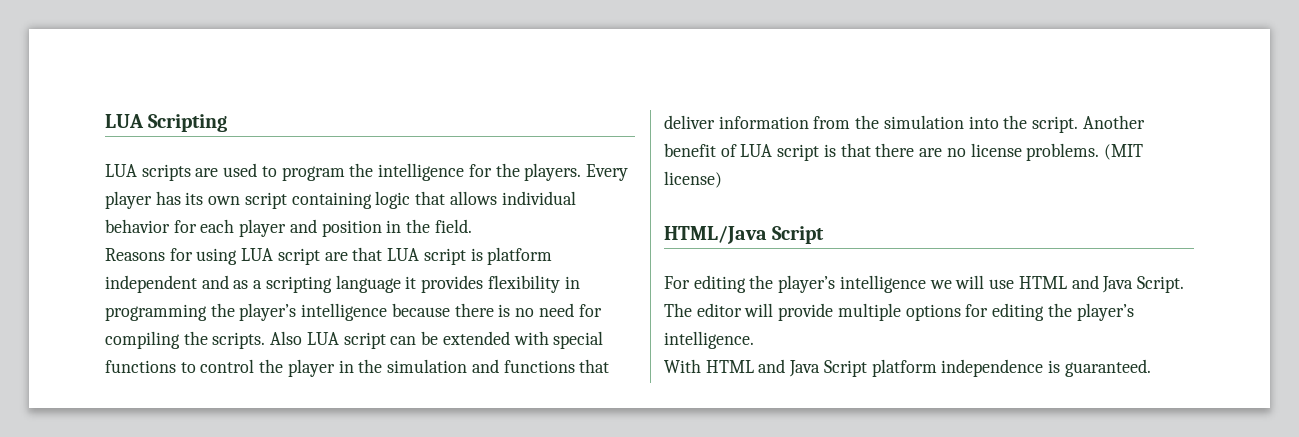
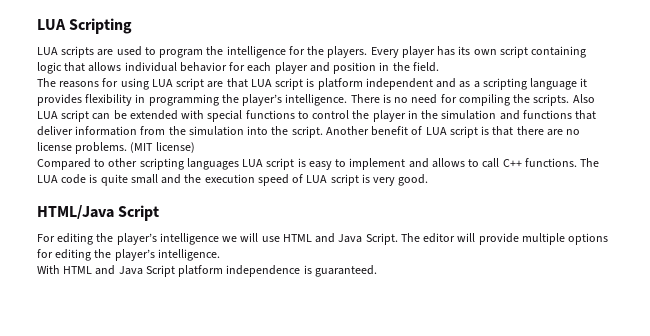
[105,248,165,261] Reasons -> [37,78,100,88] The reasons
[301,303,494,321] intelligence because there -> [285,94,380,106] intelligence. There
(722, 179) none -> [37,158,600,170] [37,174,429,186] // Compared to other scripting languages LUA script is easy to implement and allows to call C++ functions. The LUA code is quite small and the execution speed of LUA script is very good.

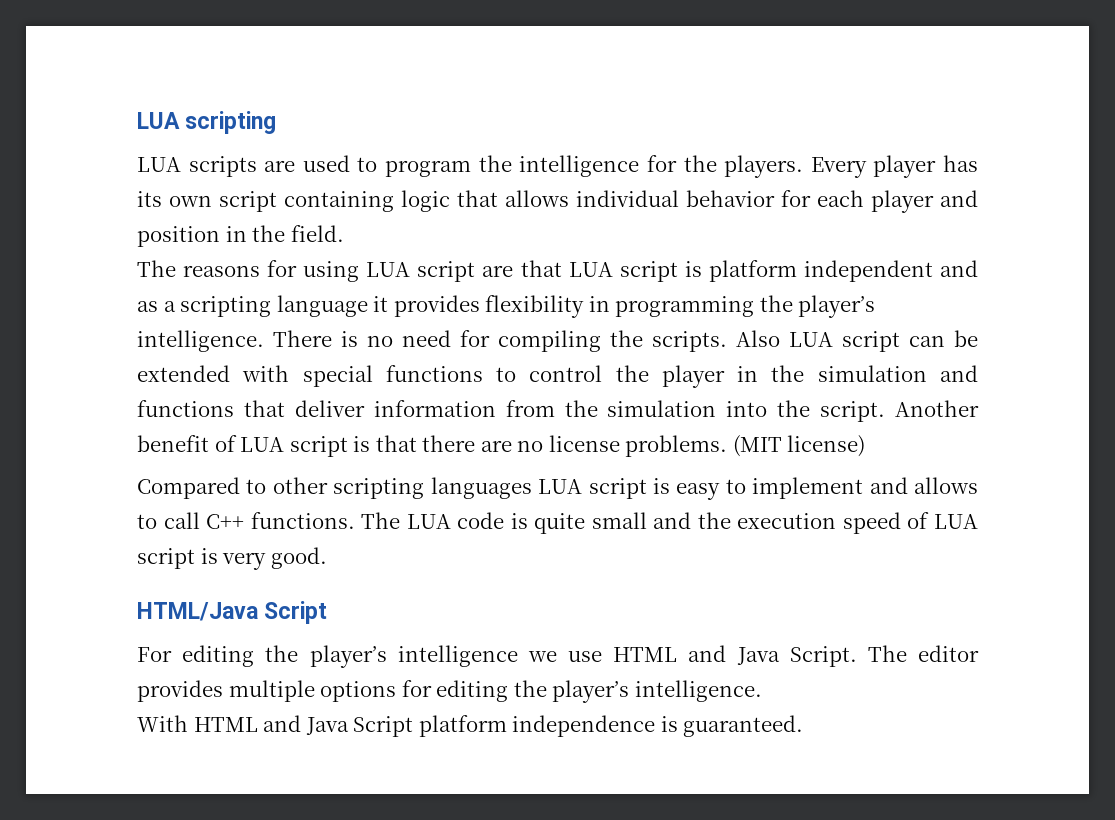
[37,18,133,34] LUA Scripting -> [137,111,277,134] LUA scripting
[240,233,259,242] will -> (557, 656) none
[457,233,519,245] will provide -> [137,680,223,702] provides

